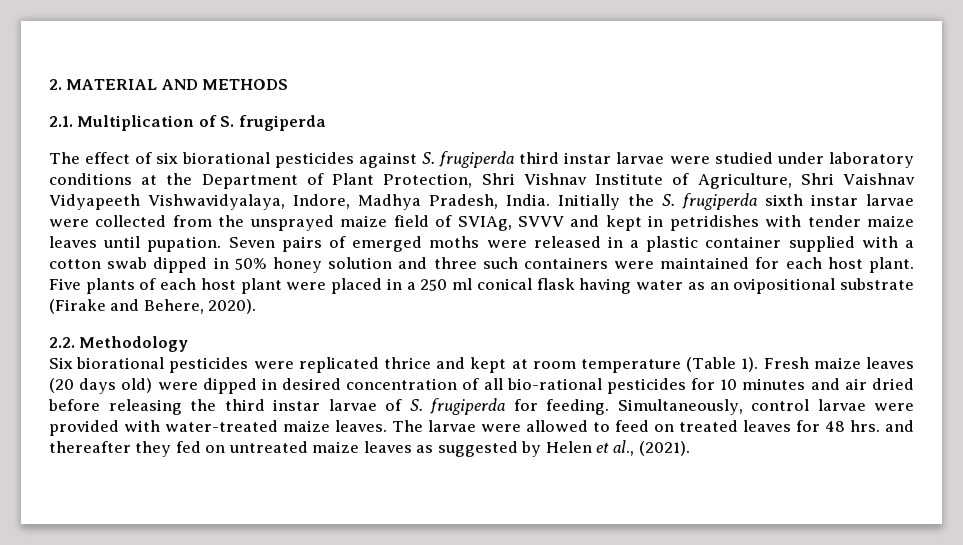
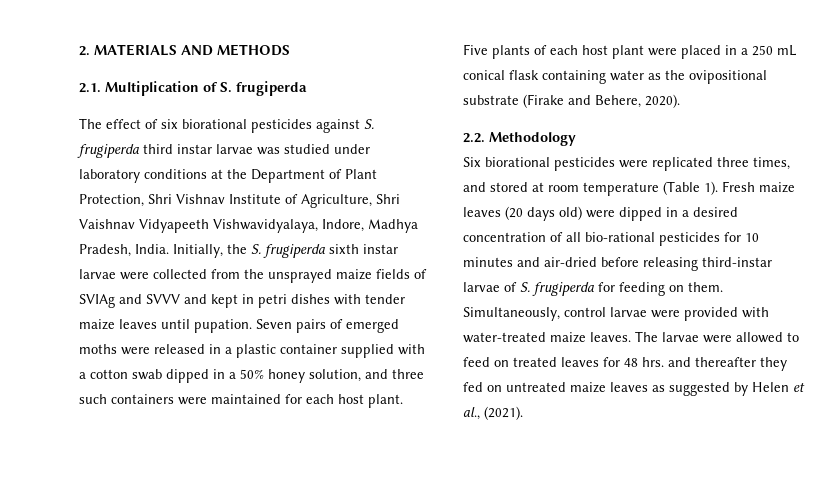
[66,79,158,90] MATERIAL -> [94,44,177,56] MATERIALS
[669,156,710,164] were -> [257,147,280,155] was
[558,194,620,210] Initially -> [173,244,223,258] Initially,
[393,215,512,231] field of SVIAg, -> [376,269,427,279] [79,294,142,308] fields of SVIAg and
[669,215,759,231] petridishes -> [258,294,330,308] petri dishes
(229, 263) none -> [229,372,236,379] a
[328,257,393,269] solution -> [309,369,361,382] solution,
[452,278,473,290] ml -> [777,45,796,56] mL
[579,278,632,294] having -> [542,70,606,84] containing
[709,282,729,290] an -> [665,70,685,80] the
[384,357,507,373] thrice and kept -> [717,157,790,170] [463,182,528,192] three times, and stored
(277, 384) none -> [682,210,689,217] a
[844,378,914,390] [48,399,320,415] air dried before releasing the third instar -> [544,257,772,271] air-dried before releasing third-instar
[546,399,609,415] feeding. -> [619,282,723,296] feeding on them.

